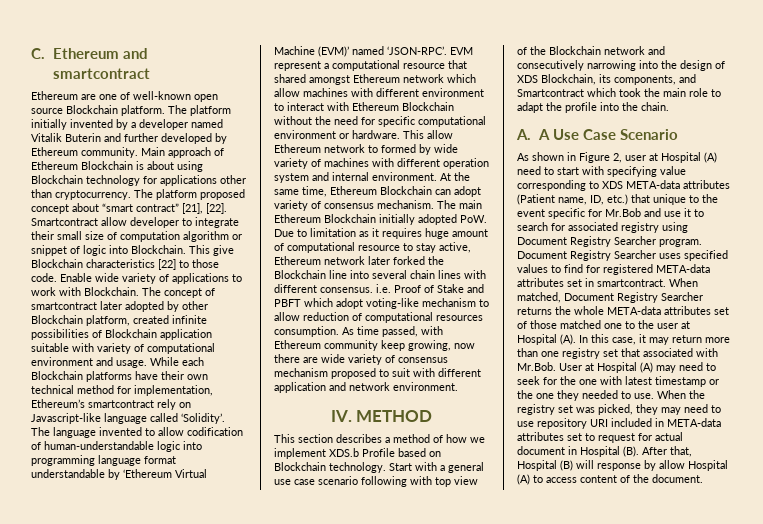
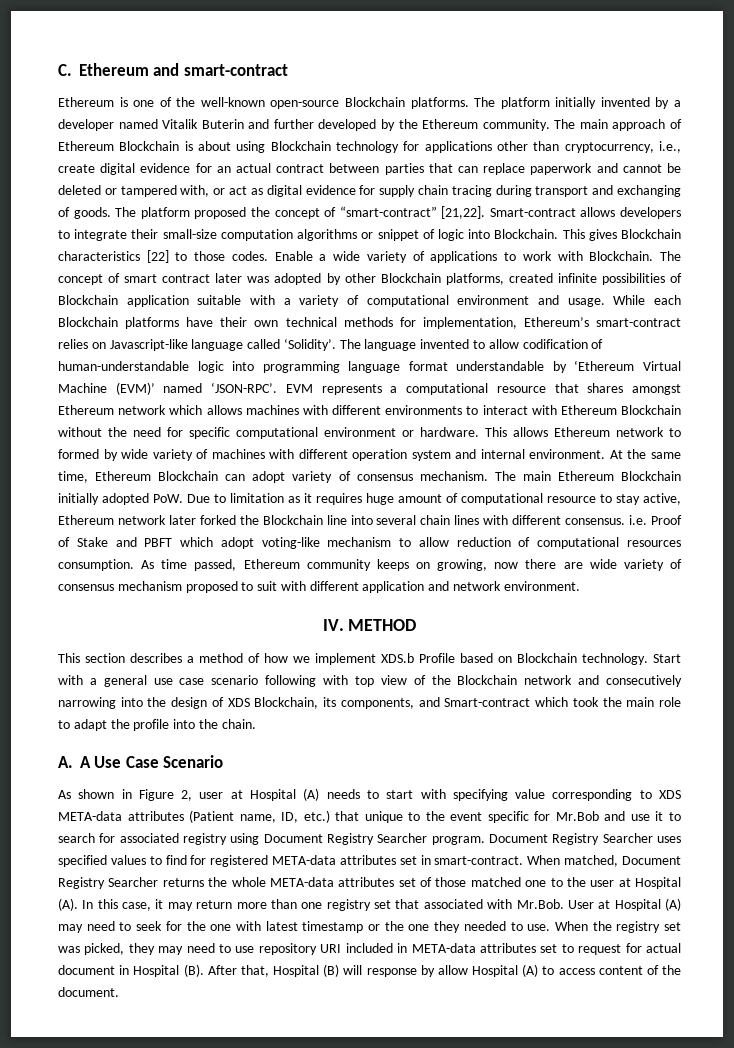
[52,68,150,79] [31,91,96,100] smartcontract // Ethereum are -> [183,64,288,76] [58,97,128,107] smart-contract // Ethereum is
[133,91,218,102] [31,105,165,116] well-known open source Blockchain platform. -> [176,97,469,109] the well-known open-source Blockchain platforms.
(227, 138) none -> [398,119,418,129] the
[141,147,165,156] Main -> [554,119,608,129] The main
[55,189,245,200] [31,203,227,214] [31,217,239,228] [31,231,229,242] cryptocurrency. The platform proposed concept about “smart contract” [21], [22]. Smartcontract allow developer to integrate their small size of computation algorithm -> [564,141,681,153] [58,163,681,175] [58,185,681,197] [58,206,681,219] [58,229,358,241] cryptocurrency, i.e., create digital evidence for an actual contract between parties that can replace paperwork and cannot be deleted or tampered with, or act as digital evidence for supply chain tracing during transport and exchanging of goods. The platform proposed the concept of “smart-contract” [21,22]. Smart-contract allows developers to integrate their small-size computation algorithms
[213,245,234,256] give -> [588,229,617,241] gives
[31,273,92,282] code. Enable -> [231,251,327,261] codes. Enable a
[31,301,122,310] smartcontract later -> [124,273,270,283] smart contract later was
[86,315,130,326] platform, -> [445,273,504,285] platforms,
(94, 347) none -> [283,298,291,305] a
[77,385,114,394] method -> [343,317,393,327] methods
[88,399,176,410] smartcontract rely -> [596,318,682,327] [58,339,88,349] smart-contract relies
[274,61,321,71] represent -> [321,384,382,395] represents
[274,74,306,83] shared -> [587,383,624,393] shares
[274,88,484,97] allow machines with different environment -> [206,405,463,415] allows machines with different environments
[427,130,453,139] allow -> [513,427,548,437] allows
[421,326,443,335] with -> (237, 565) none
[381,340,405,351] keep -> [376,559,430,571] keeps on
[517,89,584,97] Smartcontract -> [444,698,531,707] Smart-contract
[517,166,541,175] need -> [326,789,360,799] needs
[597,279,666,287] smartcontract. -> [434,856,524,865] smart-contract.

